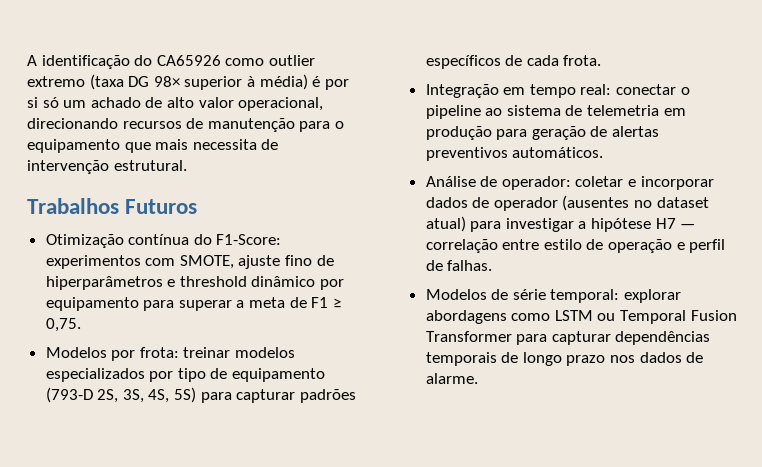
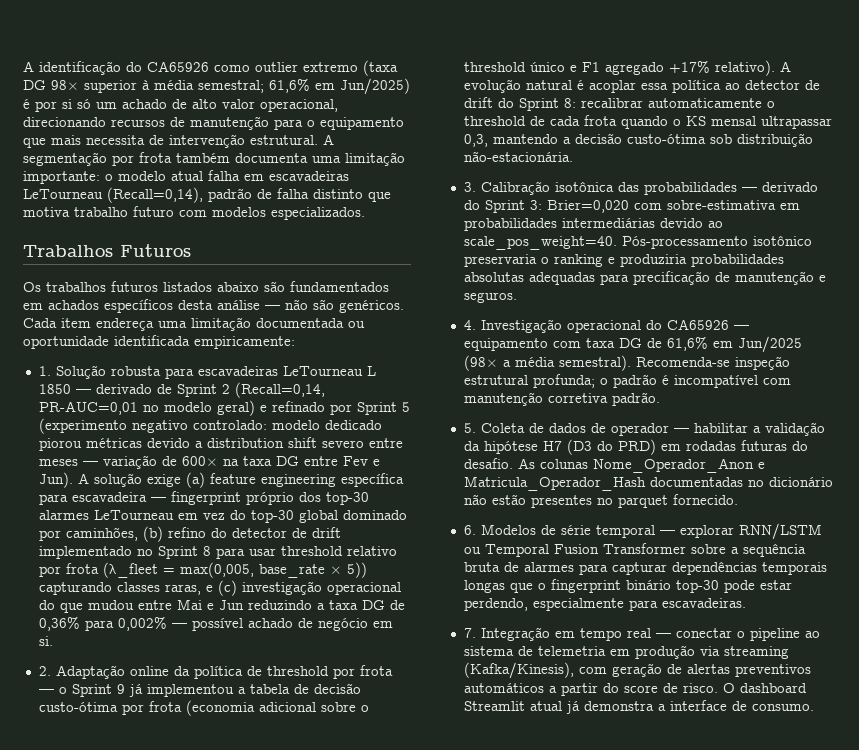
[259,74,308,90] média) -> [154,78,410,95] média semestral; 61,6% em Jun/2025)
[27,198,198,214] [45,234,282,248] [45,255,334,269] [45,276,345,290] [45,297,341,311] [45,318,81,332] [45,347,296,361] [45,368,326,382] [45,387,356,403] [425,55,602,69] // Trabalhos Futuros // Otimização contínua do F1-Score: experimentos com SMOTE, ajuste fino de hiperparâmetros e threshold dinâmico por equipamento para superar a meta de F1 ≥ 0,75. // Modelos por frota: treinar modelos especializados por tipo de equipamento (793-D 2S, 3S, 4S, 5S) para capturar padrões específicos de cada frota. // -> [323,134,334,145] [23,152,405,166] [23,170,349,184] [23,187,391,203] [23,206,365,220] [23,244,191,257] [23,281,389,292] [23,299,404,313] [23,317,365,331] [23,335,295,349] [38,365,376,379] [38,382,325,398] [38,400,410,416] [38,418,382,434] [38,437,403,451] [38,455,380,469] [38,472,404,488] [38,491,369,505] [38,510,407,523] [38,526,341,542] [38,546,397,559] [38,562,367,578] [38,580,401,596] [38,599,405,613] [38,616,393,631] [38,636,53,646] [38,665,393,679] [38,683,361,697] [38,700,369,716] [463,60,791,76] [463,79,820,93] [463,97,775,111] [463,115,832,129] [463,133,813,147] [463,151,573,162] [463,181,818,195] [463,200,800,213] [463,218,723,231] [463,235,812,250] [463,254,784,267] [463,271,826,285] [463,292,517,303] [463,319,749,333] [463,336,802,353] [463,355,790,371] [463,374,791,388] [463,392,660,406] [463,422,825,436] [463,439,808,455] [463,458,765,473] [463,476,833,491] [463,494,738,508] [463,523,822,540] [463,543,806,557] [463,561,827,575] [463,579,792,593] [463,598,746,611] [463,628,476,638] A segmentação por frota também documenta uma limitação importante: o modelo atual falha em escavadeiras LeTourneau (Recall=0,14), padrão de falha distinto que motiva trabalho futuro com modelos especializados. // Trabalhos Futuros // Os trabalhos futuros listados abaixo são fundamentados em achados específicos desta análise — não são genéricos. Cada item endereça uma limitação documentada ou oportunidade identificada empiricamente: // 1. Solução robusta para escavadeiras LeTourneau L 1850 — derivado de Sprint 2 (Recall=0,14, PR-AUC=0,01 no modelo geral) e refinado por Sprint 5 (experimento negativo controlado: modelo dedicado piorou métricas devido a distribution shift severo entre meses — variação de 600× na taxa DG entre Fev e Jun). A solução exige (a) feature engineering específica para escavadeira — fingerprint próprio dos top-30 alarmes LeTourneau em vez do top-30 global dominado por caminhões, (b) refino do detector de drift implementado no Sprint 8 para usar threshold relativo por frota (λ_fleet = max(0,005, base_rate × 5)) capturando classes raras, e (c) investigação operacional do que mudou entre Mai e Jun reduzindo a taxa DG de 0,36% para 0,002% — possível achado de negócio em si. // 2. Adaptação online da política de threshold por frota — o Sprint 9 já implementou a tabela de decisão custo-ótima por frota (economia adicional sobre o threshold único e F1 agregado +17% relativo). A evolução natural é acoplar essa política ao detector de drift do Sprint 8: recalibrar automaticamente o threshold de cada frota quando o KS mensal ultrapassar 0,3, mantendo a decisão custo-ótima sob distribuição não-estacionária. // 3. Calibração isotônica das probabilidades — derivado do Sprint 3: Brier=0,020 com sobre-estimativa em probabilidades intermediárias devido ao scale_pos_weight=40. Pós-processamento isotônico preservaria o ranking e produziria probabilidades absolutas adequadas para precificação de manutenção e seguros. // 4. Investigação operacional do CA65926 — equipamento com taxa DG de 61,6% em Jun/2025 (98× a média semestral). Recomenda-se inspeção estrutural profunda; o padrão é incompatível com manutenção corretiva padrão. // 5. Coleta de dados de operador — habilitar a validação da hipótese H7 (D3 do PRD) em rodadas futuras do desafio. As colunas Nome_Operador_Anon e Matricula_Operador_Hash documentadas no dicionário não estão presentes no parquet fornecido. // 6. Modelos de série temporal — explorar RNN/LSTM ou Temporal Fusion Transformer sobre a sequência bruta de alarmes para capturar dependências temporais longas que o fingerprint binário top-30 pode estar perdendo, especialmente para escavadeiras. // 7.
[580,84,612,95] real: -> [626,628,671,638] real —
[496,126,660,140] [425,147,604,161] [425,176,714,190] [425,195,709,211] [425,216,696,232] [425,239,726,253] [425,260,493,271] [425,289,682,303] [425,310,737,324] [425,331,711,345] [425,352,704,366] [425,373,478,384] para geração de alertas preventivos automáticos. // Análise de operador: coletar e incorporar dados de operador (ausentes no dataset atual) para investigar a hipótese H7 — correlação entre estilo de operação e perfil de falhas. // Modelos de série temporal: explorar abordagens como LSTM ou Temporal Fusion Transformer para capturar dependências temporais de longo prazo nos dados de alarme. -> [699,646,789,659] [463,662,811,679] [463,683,807,696] [463,700,814,714] via streaming (Kafka/Kinesis), com geração de alertas preventivos automáticos a partir do score de risco. O dashboard Streamlit atual já demonstra a interface de consumo.

